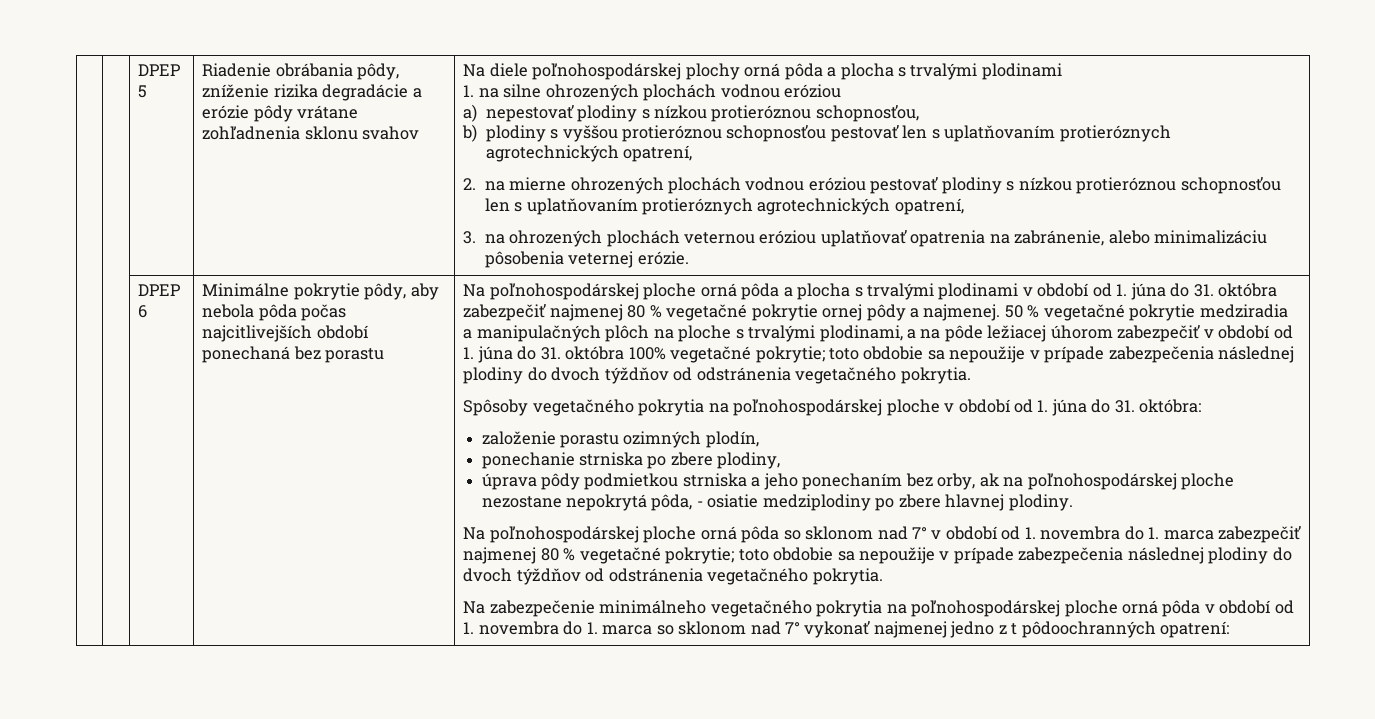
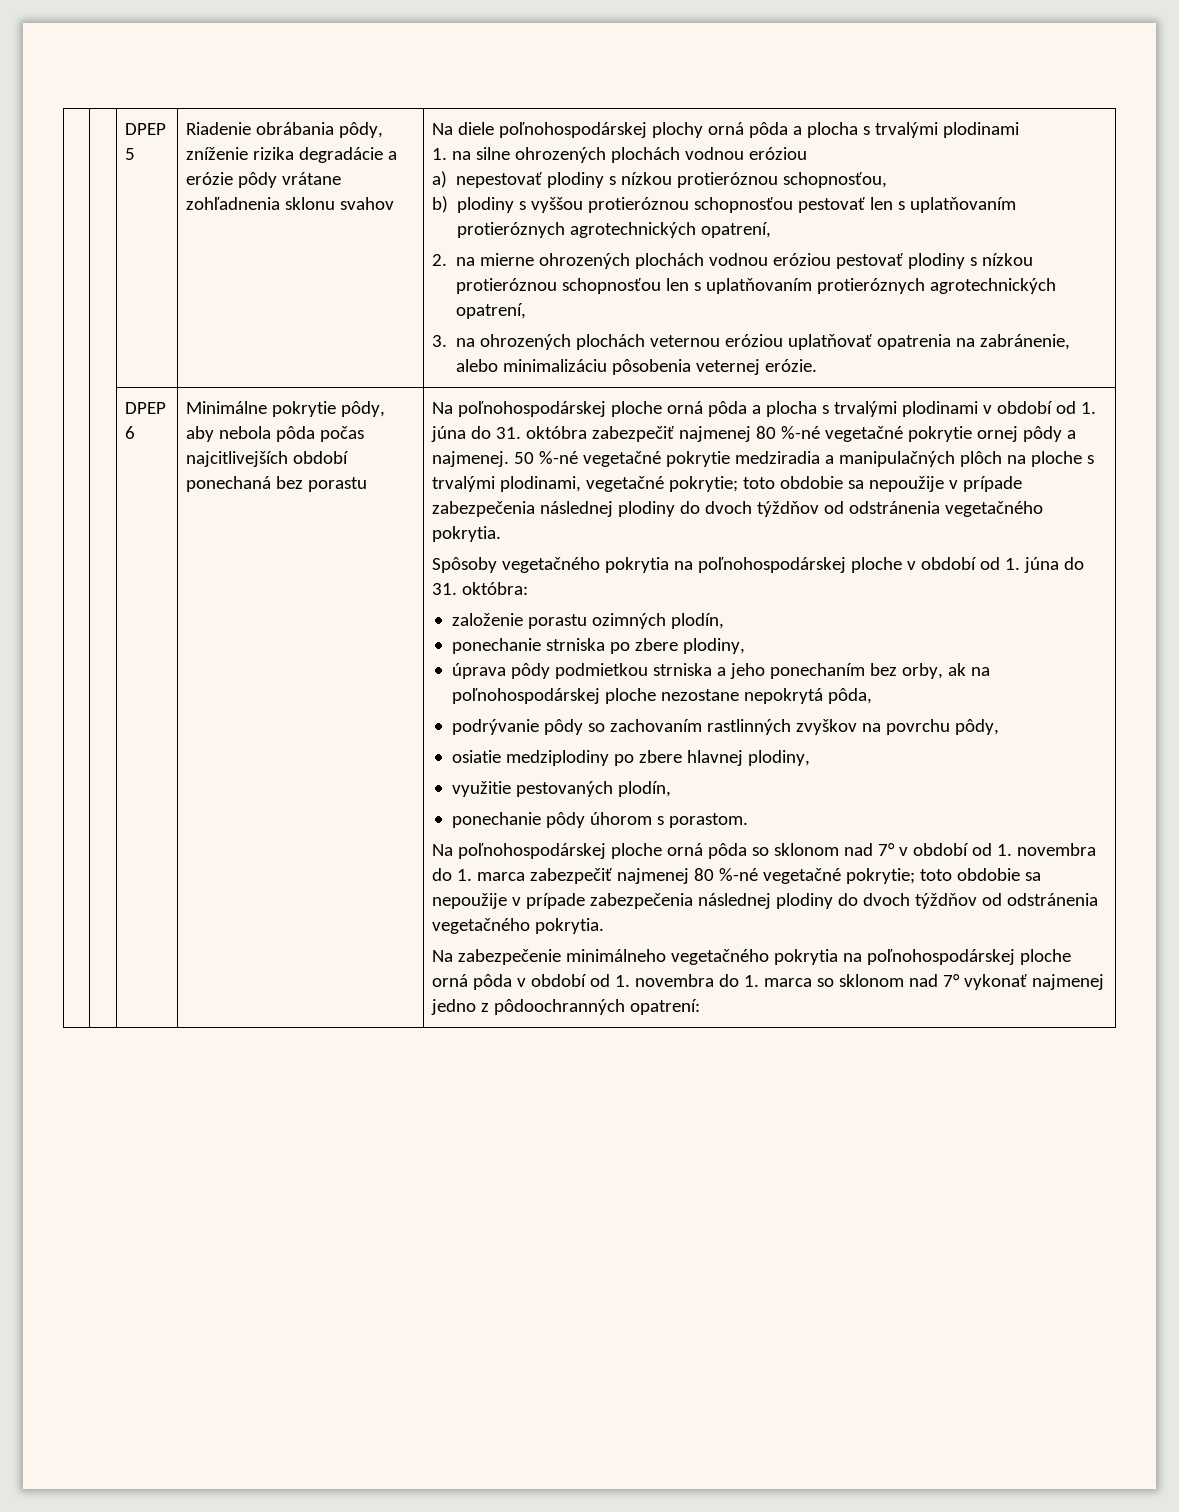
[649,305,662,318] % -> [780,426,820,439] %-né
[1027,305,1040,318] % -> [538,451,578,464] %-né
[907,325,1293,342] [463,346,666,363] a na pôde ležiacej úhorom zabezpečiť v období od 1. júna do 31. októbra 100% -> (581, 484) none
[696,501,703,507] - -> [451,719,999,735] // podrývanie pôdy so zachovaním rastlinných zvyškov na povrchu pôdy, //
[1008,494,1073,511] plodiny. -> [747,750,810,766] [451,781,671,797] [451,812,748,828] plodiny, // využitie pestovaných plodín, // ponechanie pôdy úhorom s porastom.
[563,548,576,561] % -> [718,868,758,881] %-né
[1011,623,1018,635] t -> (489, 1007) none

